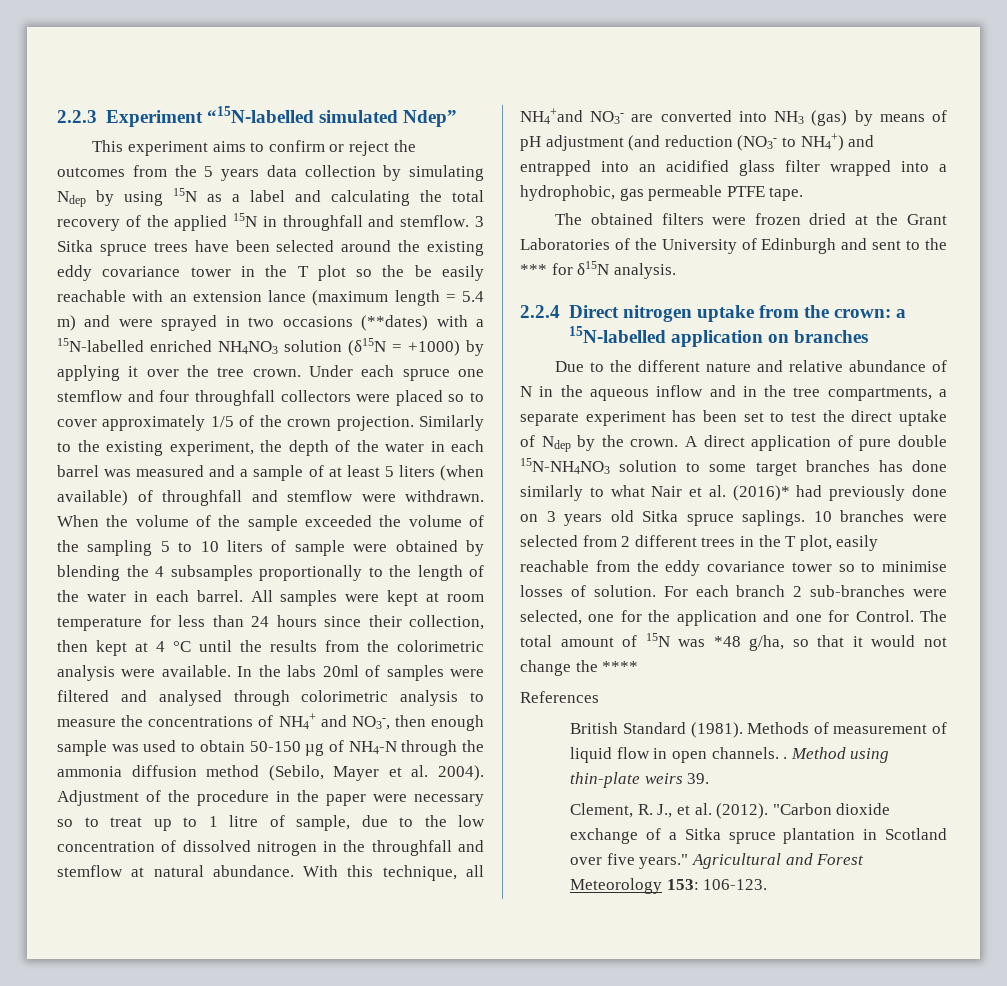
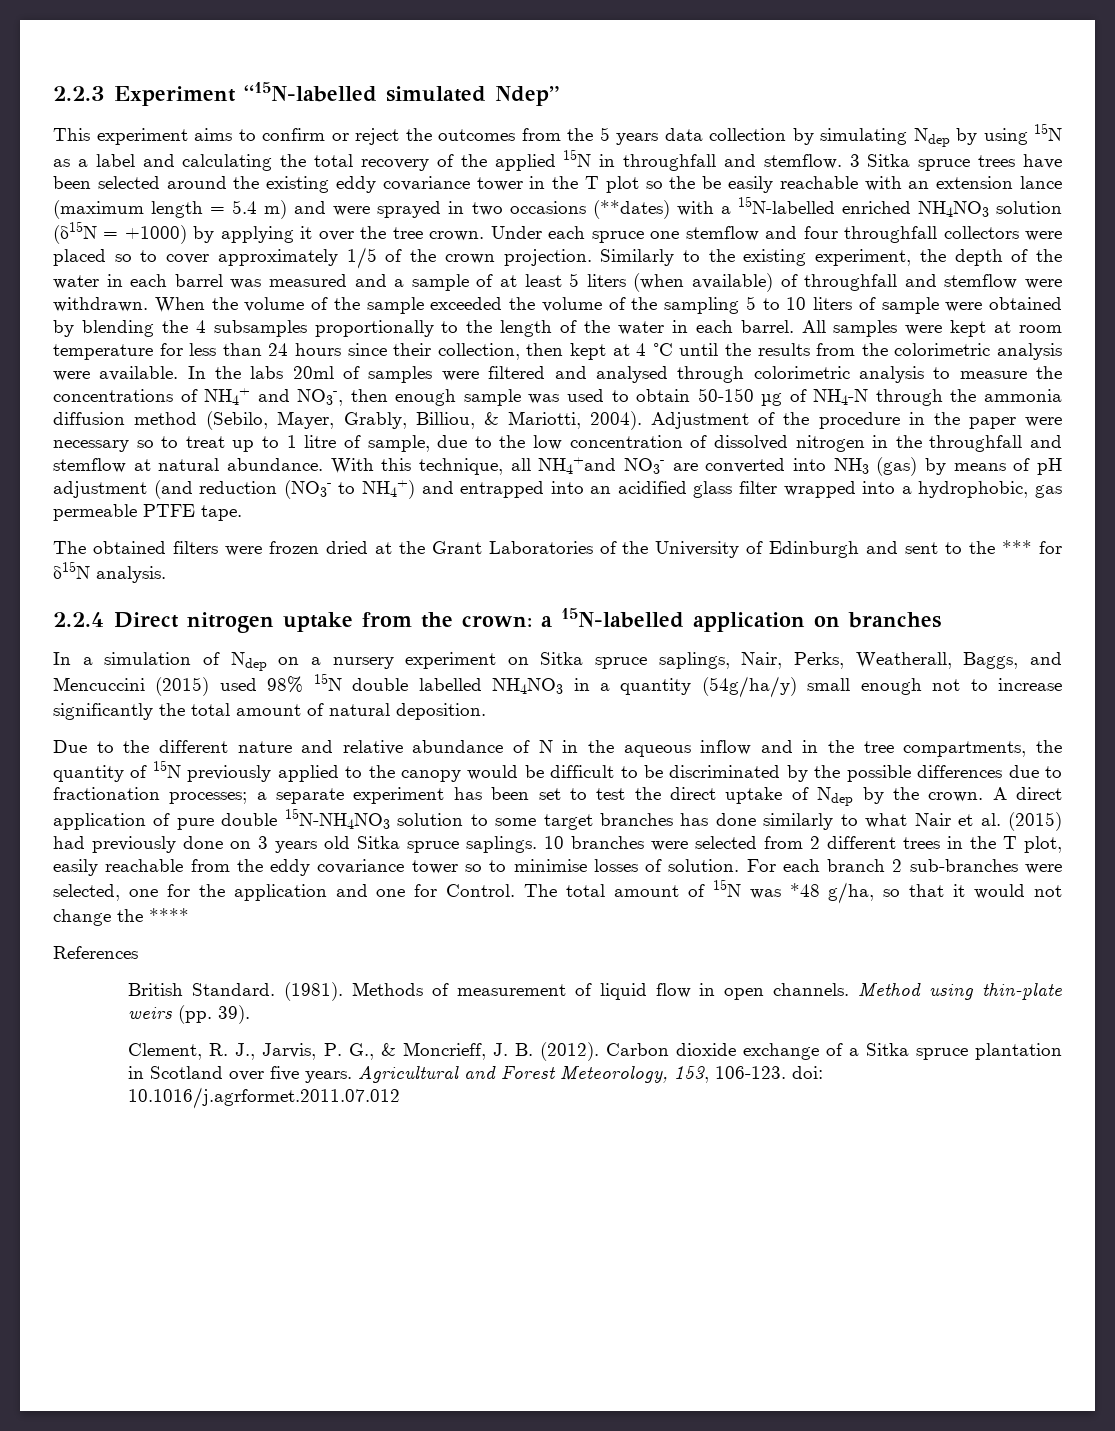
[333,765,429,781] Mayer et al. -> [277,411,581,429] Mayer, Grably, Billiou, & Mariotti,
(868, 336) none -> [53,652,1062,671] [53,673,1062,698] [53,703,486,720] // In a simulation of Ndep on a nursery experiment on Sitka spruce saplings, Nair, Perks, Weatherall, Baggs, and Mencuccini (2015) used 98% 15N double labelled NH4NO3 in a quantity (54g/ha/y) small enough not to increase significantly the total amount of natural deposition.
(932, 394) none -> [1036,740,1063,753] [53,760,1063,782] [53,787,248,804] the quantity of 15N previously applied to the canopy would be difficult to be discriminated by the possible differences due to fractionation processes;
[732,485,790,501] (2016)* -> [1008,812,1063,831] (2015)
[622,722,686,734] Standard -> [192,983,276,996] Standard.
[783,757,788,759] . -> (850, 989) none
[687,773,710,784] 39. -> [178,1005,251,1024] (pp. 39).
[677,803,832,819] et al. (2012). "Carbon -> [262,1042,669,1061] Jarvis, P. G., & Moncrieff, J. B. (2012). Carbon
[639,854,689,869] years." -> [305,1071,353,1083] years.
[570,878,768,894] Meteorology 153: 106-123. -> [560,1065,824,1083] [128,1087,401,1109] Meteorology, 153, 106-123. doi: 10.1016/j.agrformet.2011.07.012

